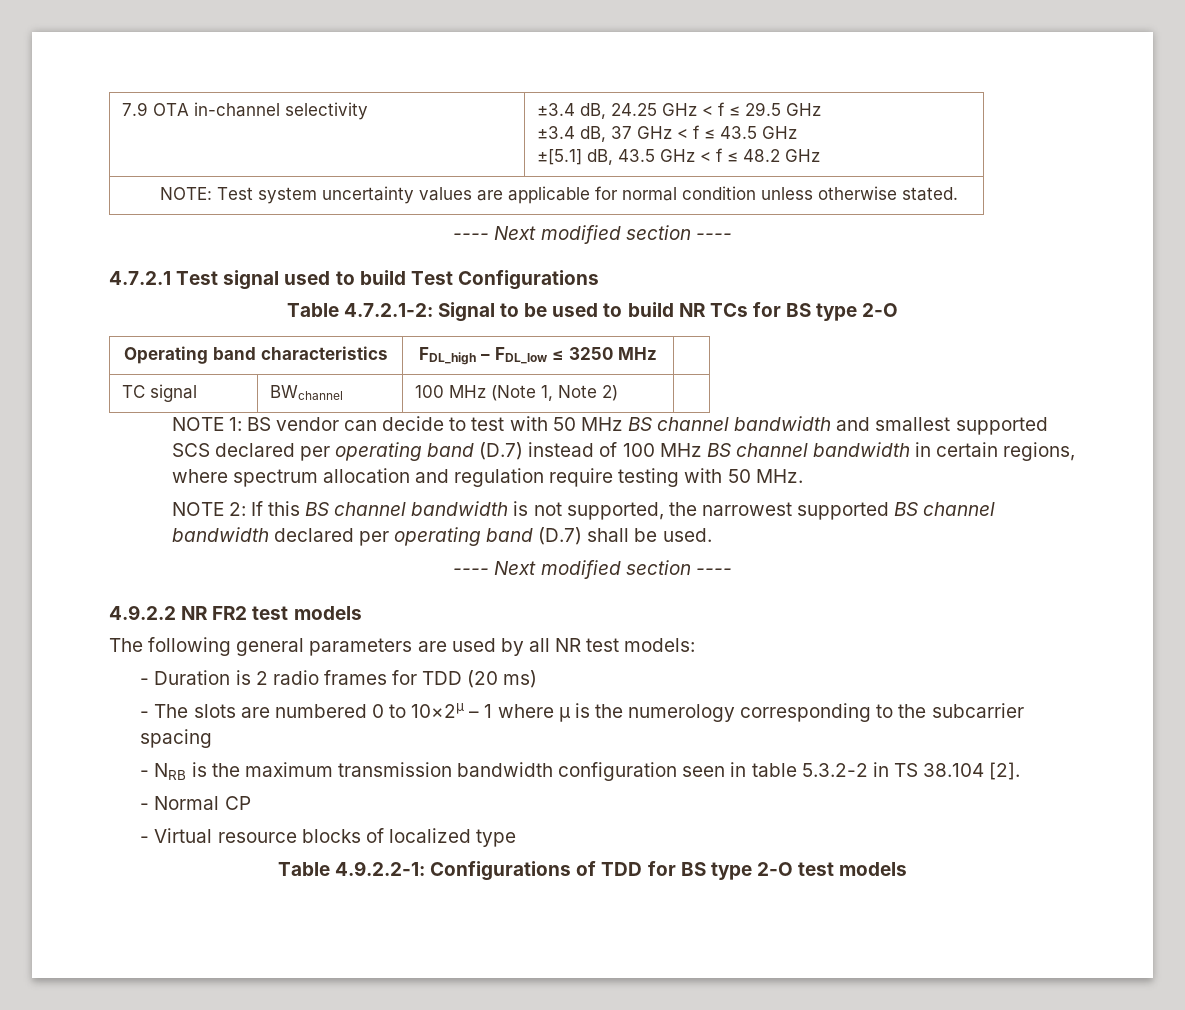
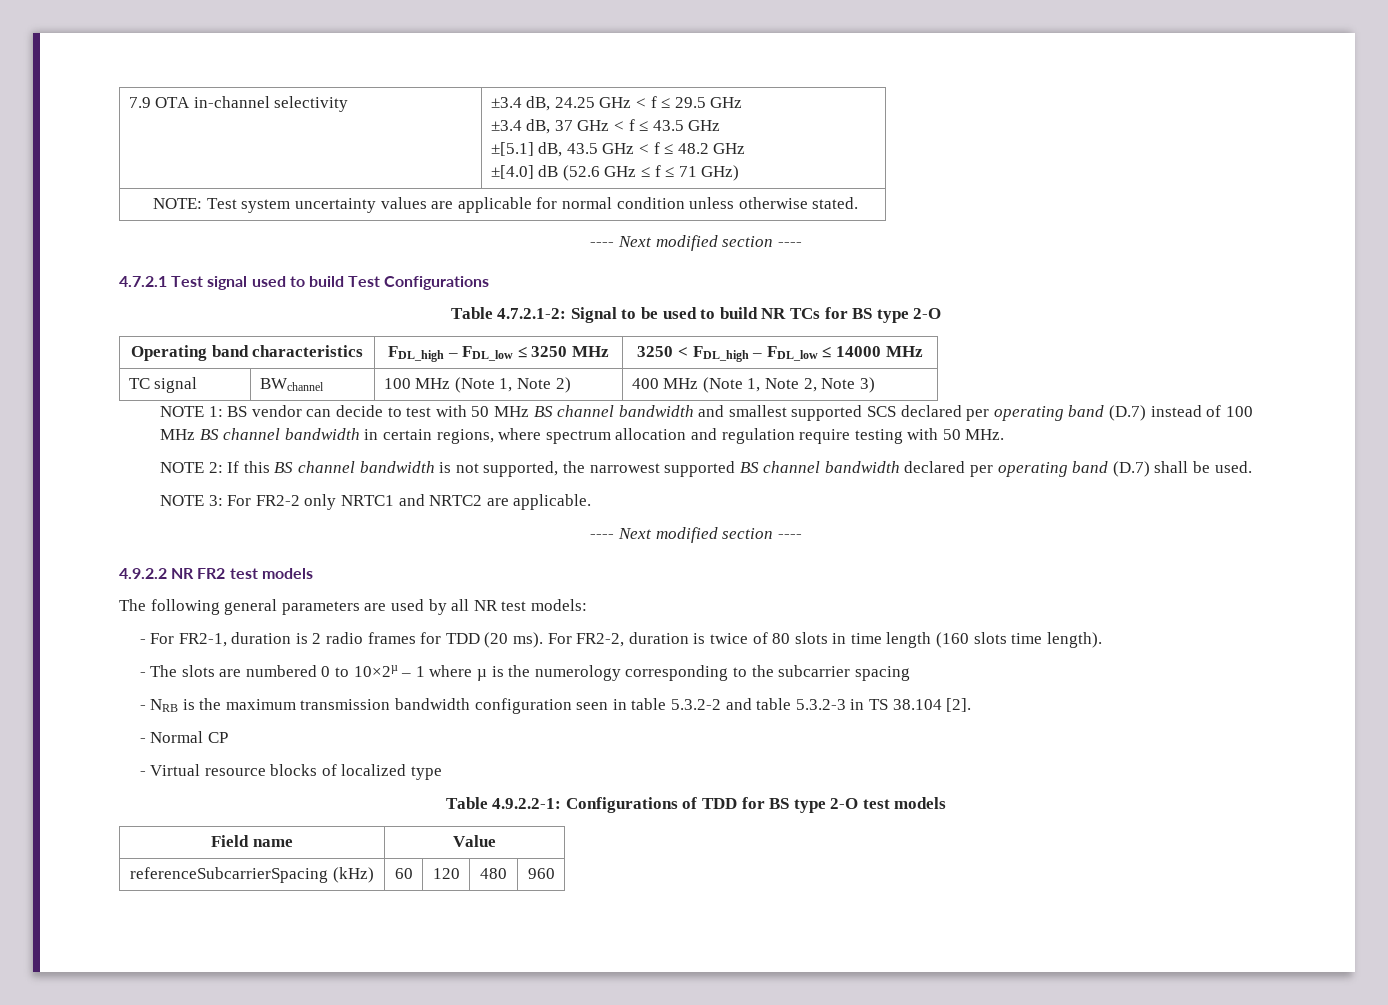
(821, 155) none -> [490,165,740,181] // ±[4.0] dB (52.6 GHz ≤ f ≤ 71 GHz)
(657, 353) none -> [637,346,923,362] 3250 < FDL_high – FDL_low ≤ 14000 MHz
(619, 393) none -> [631,377,875,393] 400 MHz (Note 1, Note 2, Note 3)
(712, 535) none -> [160,494,592,510] // NOTE 3: For FR2-2 only NRTC1 and NRTC2 are applicable.
[154,670,231,685] Duration -> [150,632,292,647] For FR2-1, duration
[503,670,538,688] ms) -> [512,632,1102,648] ms). For FR2-2, duration is twice of 80 slots in time length (160 slots time length).
(868, 770) none -> [725,698,846,710] and table 5.3.2-3
(908, 869) none -> [211,835,293,847] [453,835,496,847] [130,867,374,883] [394,868,413,879] [432,868,460,879] [480,868,507,879] [527,868,555,879] // Field name | Value // referenceSubcarrierSpacing (kHz) | 60 | 120 | 480 | 960

